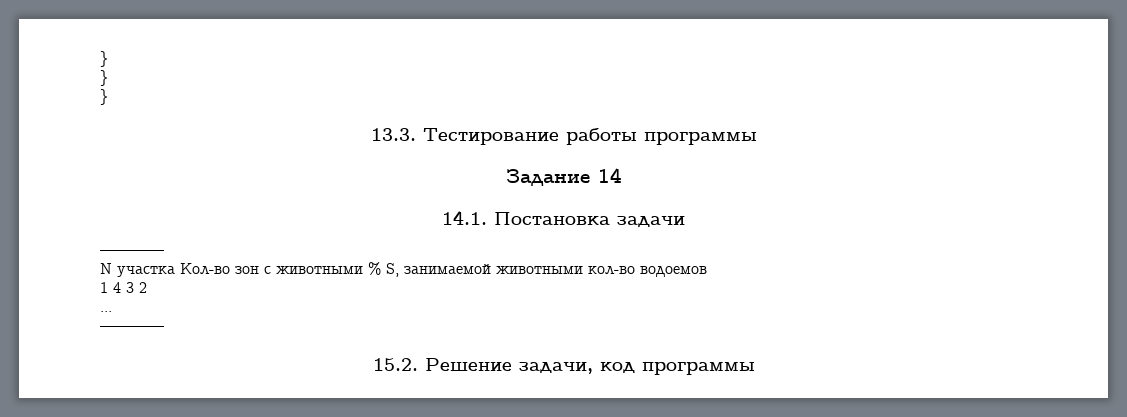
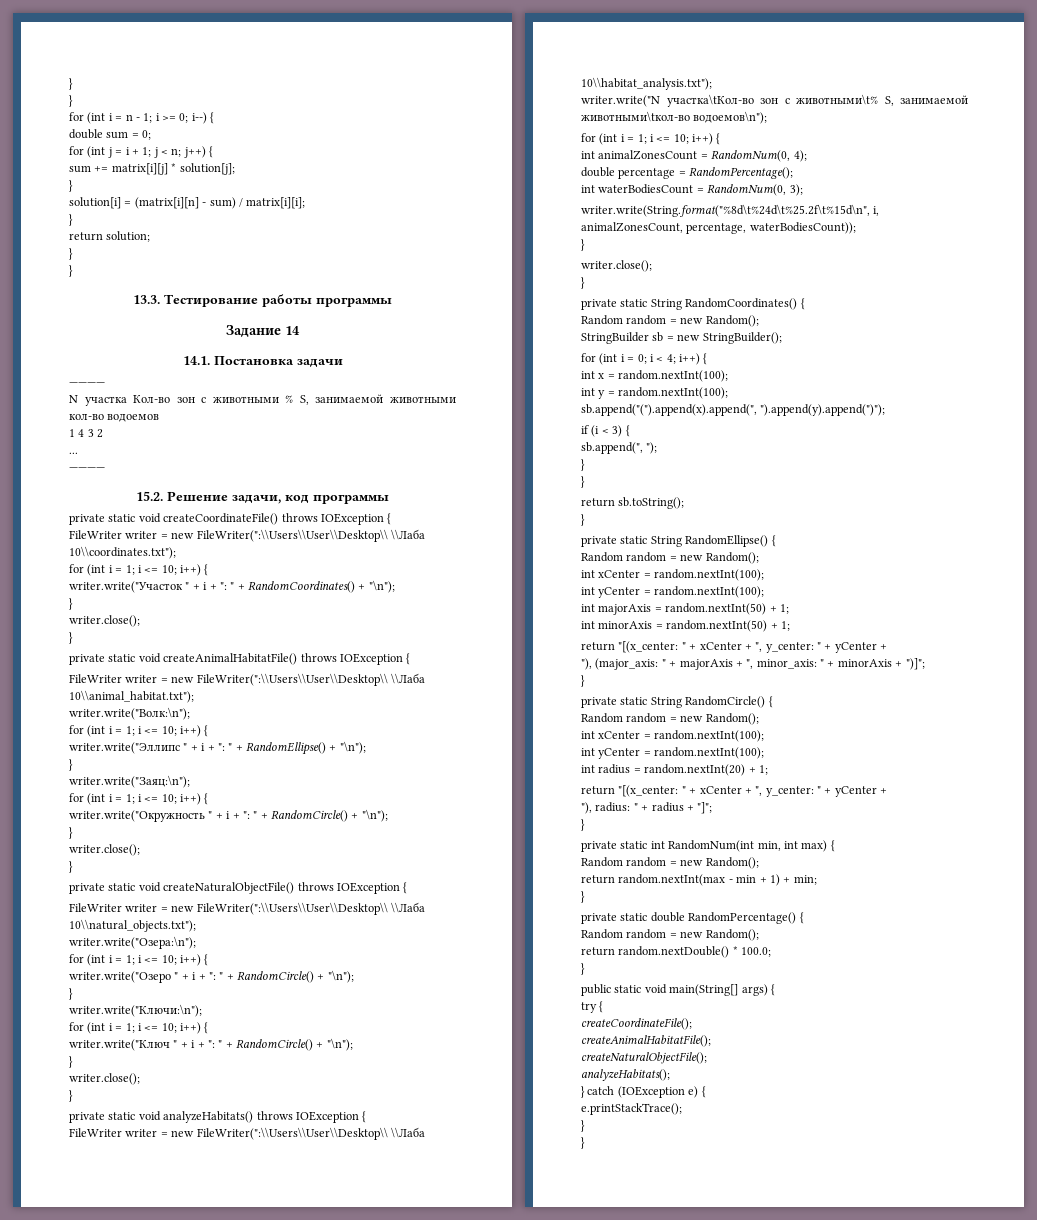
[100,51,108,67] [100,70,108,86] } // } -> [69,78,73,90] [69,95,73,107] [69,112,215,124] [69,129,152,140] [69,146,214,158] [69,163,235,175] [69,180,73,192] [69,197,306,209] [69,214,73,226] [69,231,151,242] [69,248,73,260] } // } // for (int i = n - 1; i >= 0; i--) { // double sum = 0; // for (int j = i + 1; j < n; j++) { // sum += matrix[i][j] * solution[j]; // } // solution[i] = (matrix[i][n] - sum) / matrix[i][i]; // } // return solution; // }
(755, 368) none -> [69,513,392,525] [69,529,425,542] [69,546,176,559] [69,564,209,576] [69,580,395,593] [69,598,73,610] [69,615,140,627] [69,632,73,644] [69,653,411,665] [69,673,425,686] [69,690,194,703] [69,707,190,720] [69,725,209,737] [69,741,366,755] [69,759,73,771] [69,775,190,788] [69,793,209,805] [69,809,388,822] [69,827,73,839] [69,844,140,856] [69,861,73,873] [69,882,408,894] [69,902,425,915] [69,919,196,932] [69,936,196,949] [69,954,209,966] [69,970,354,983] [69,988,73,1000] [69,1004,202,1017] [69,1022,209,1034] [69,1038,353,1051] [69,1056,73,1068] [69,1073,140,1085] [69,1090,73,1102] [69,1111,367,1123] [69,1127,425,1140] [581,77,712,90] [581,94,968,107] [581,111,768,124] [581,133,721,145] [581,150,807,162] [581,167,794,179] [581,184,803,196] [581,204,880,217] [581,222,856,234] [581,239,585,251] [581,260,652,272] [581,277,585,289] [581,298,805,310] [581,315,759,327] [581,332,782,344] [581,353,708,365] [581,370,729,382] [581,387,729,399] [581,404,886,416] [581,425,630,437] [581,442,658,454] [581,459,585,471] [581,476,585,488] [581,497,685,509] [581,514,585,526] [581,535,776,547] [581,552,759,564] [581,569,765,581] [581,586,765,598] [581,603,789,615] [581,620,790,632] [581,641,888,653] [581,658,925,670] [581,675,585,687] [581,696,773,708] [581,713,759,725] [581,730,765,742] [581,747,765,759] [581,764,768,776] [581,785,888,797] [581,802,713,814] [581,819,585,831] [581,840,835,852] [581,857,759,869] [581,874,817,886] [581,891,585,903] [581,912,804,924] [581,929,759,941] [581,946,772,958] [581,963,585,975] [581,984,775,996] [581,1001,604,1013] [581,1018,692,1030] [581,1035,711,1047] [581,1052,707,1064] [581,1069,670,1081] [581,1086,706,1098] [581,1103,682,1115] [581,1120,585,1132] [581,1137,585,1149] // private static void createCoordinateFile() throws IOException { // FileWriter writer = new FileWriter(":\\Users\\User\\Desktop\\ \\Лаба 10\\coordinates.txt"); // for (int i = 1; i <= 10; i++) { // writer.write("Участок " + i + ": " + RandomCoordinates() + "\n"); // } // writer.close(); // } // private static void createAnimalHabitatFile() throws IOException { // FileWriter writer = new FileWriter(":\\Users\\User\\Desktop\\ \\Лаба 10\\animal_habitat.txt"); // writer.write("Волк:\n"); // for (int i = 1; i <= 10; i++) { // writer.write("Эллипс " + i + ": " + RandomEllipse() + "\n"); // } // writer.write("Заяц:\n"); // for (int i = 1; i <= 10; i++) { // writer.write("Окружность " + i + ": " + RandomCircle() + "\n"); // } // writer.close(); // } // private static void createNaturalObjectFile() throws IOException { // FileWriter writer = new FileWriter(":\\Users\\User\\Desktop\\ \\Лаба 10\\natural_objects.txt"); // writer.write("Озера:\n"); // for (int i = 1; i <= 10; i++) { // writer.write("Озеро " + i + ": " + RandomCircle() + "\n"); // } // writer.write("Ключи:\n"); // for (int i = 1; i <= 10; i++) { // writer.write("Ключ " + i + ": " + RandomCircle() + "\n"); // } // writer.close(); // } // private static void analyzeHabitats() throws IOException { // FileWriter writer = new FileWriter(":\\Users\\User\\Desktop\\ \\Лаба 10\\habitat_analysis.txt"); // writer.write("N участка\tКол-во зон с животными\t% S, занимаемой животными\tкол-во водоемов\n"); // for (int i = 1; i <= 10; i++) { // int animalZonesCount = RandomNum(0, 4); // double percentage = RandomPercentage(); // int waterBodiesCount = RandomNum(0, 3); // writer.write(String.format("%8d\t%24d\t%25.2f\t%15d\n", i, animalZonesCount, percentage, waterBodiesCount)); // } // writer.close(); // } // private static String RandomCoordinates() { // Random random = new Random(); // StringBuilder sb = new StringBuilder(); // for (int i = 0; i < 4; i++) { // int x = random.nextInt(100); // int y = random.nextInt(100); // sb.append("(").append(x).append(", ").append(y).append(")"); // if (i < 3) { // sb.append(", "); // } // } // return sb.toString(); // } // private static String RandomEllipse() { // Random random = new Random(); // int xCenter = random.nextInt(100); // int yCenter = random.nextInt(100); // int majorAxis = random.nextInt(50) + 1; // int minorAxis = random.nextInt(50) + 1; // return "[(x_center: " + xCenter + ", y_center: " + yCenter + // "), (major_axis: " + majorAxis + ", minor_axis: " + minorAxis + ")]"; // } // private static String RandomCircle() { // Random random = new Random(); // int xCenter = random.nextInt(100); // int yCenter = random.nextInt(100); // int radius = random.nextInt(20) + 1; // return "[(x_center: " + xCenter + ", y_center: " + yCenter + // "), radius: " + radius + "]"; // } // private static int RandomNum(int min, int max) { // Random random = new Random(); // return random.nextInt(max - min + 1) + min; // } // private static double RandomPercentage() { // Random random = new Random(); // return random.nextDouble() * 100.0; // } // public static void main(String[] args) { // try { // createCoordinateFile(); // createAnimalHabitatFile(); // createNaturalObjectFile(); // analyzeHabitats(); // } catch (IOException e) { // e.printStackTrace(); // } // }

